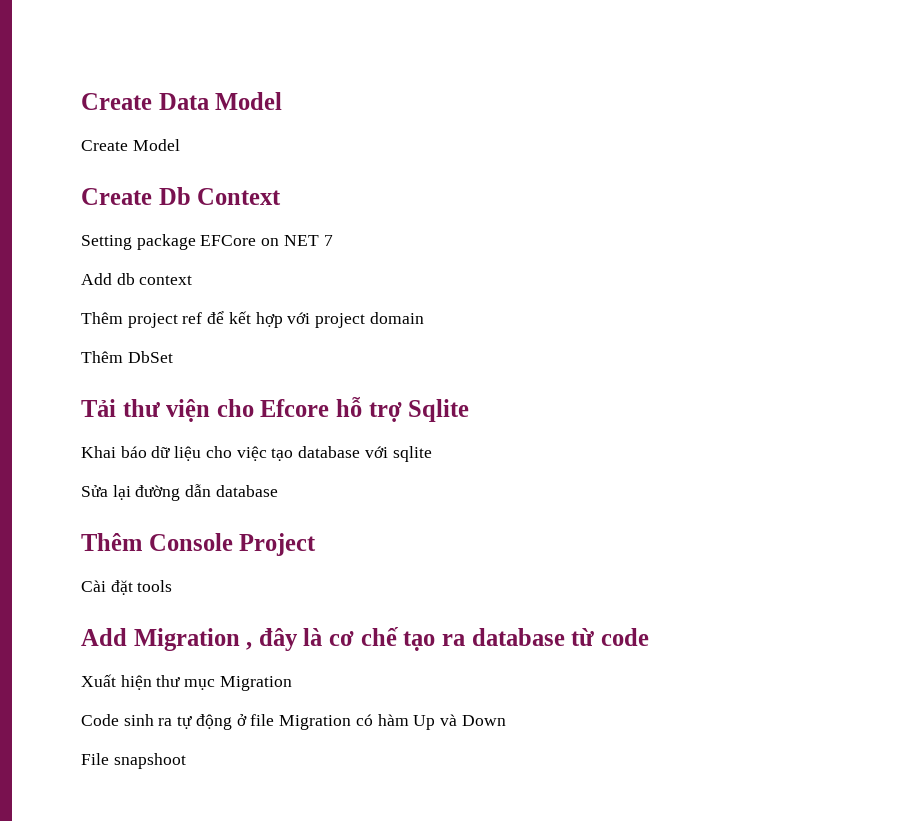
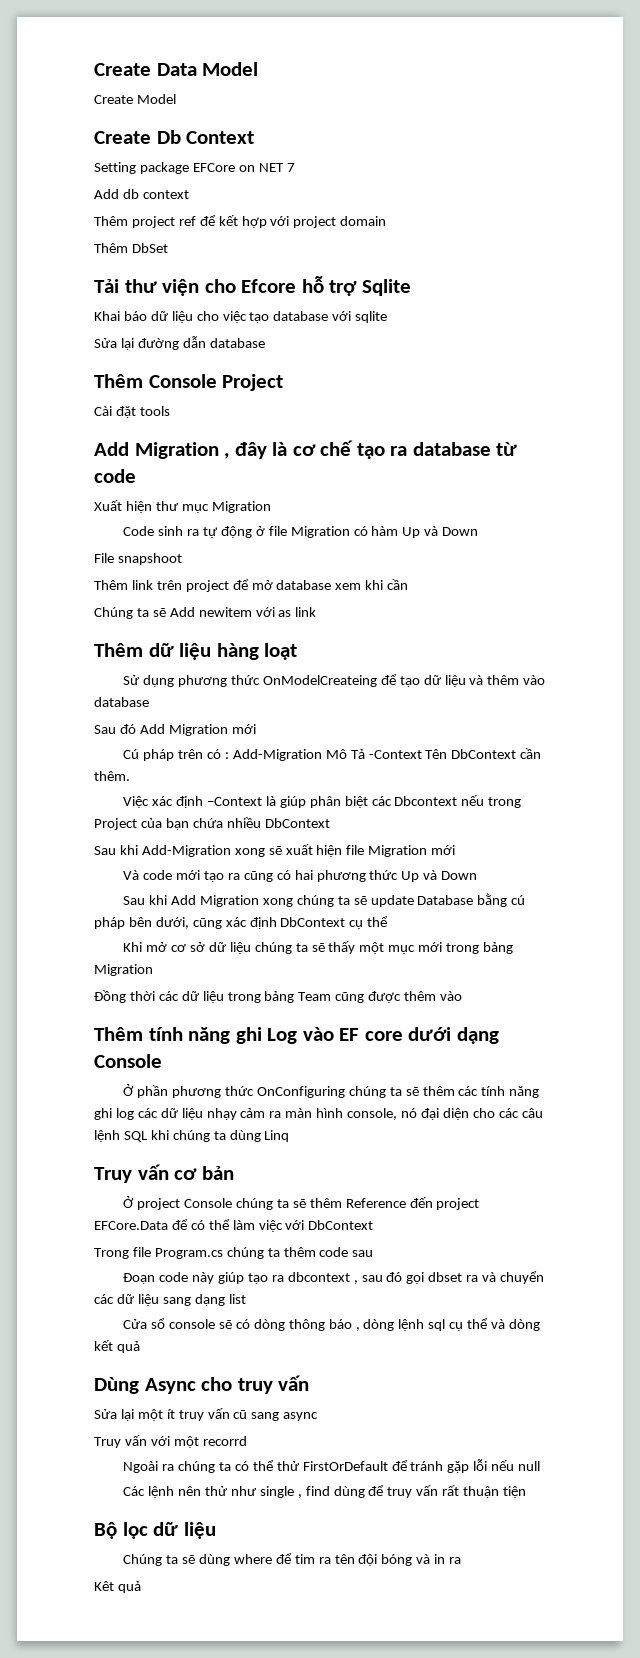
(186, 761) none -> [94,579,409,592] [94,607,317,619] [94,643,298,660] [123,674,546,687] [94,697,149,707] [94,724,256,736] [123,748,542,761] [94,771,130,781] [123,795,522,808] [94,817,330,830] [94,844,456,857] [123,870,478,882] [123,893,526,907] [94,916,389,929] [123,941,514,954] [94,964,153,976] [94,990,463,1003] [94,1027,499,1044] [94,1054,162,1068] [123,1084,540,1098] [94,1108,543,1120] [94,1130,290,1142] [94,1164,234,1183] [123,1196,480,1210] [94,1219,374,1232] [94,1247,374,1259] [123,1271,545,1284] [94,1294,246,1306] [123,1318,540,1331] [94,1340,140,1353] [94,1375,310,1394] [94,1408,319,1421] [94,1435,247,1448] [123,1459,541,1473] [123,1485,527,1498] [94,1522,216,1539] [123,1553,462,1566] [94,1581,141,1593] // Thêm link trên project để mở database xem khi cần // Chúng ta sẽ Add newitem với as link // Thêm dữ liệu hàng loạt // Sử dụng phương thức OnModelCreateing để tạo dữ liệu và thêm vào database // Sau đó Add Migration mới // Cú pháp trên có : Add-Migration Mô Tả -Context Tên DbContext cần thêm. // Việc xác định –Context là giúp phân biệt các Dbcontext nếu trong Project của bạn chứa nhiều DbContext // Sau khi Add-Migration xong sẽ xuất hiện file Migration mới // Và code mới tạo ra cũng có hai phương thức Up và Down // Sau khi Add Migration xong chúng ta sẽ update Database bằng cú pháp bên dưới, cũng xác định DbContext cụ thể // Khi mở cơ sở dữ liệu chúng ta sẽ thấy một mục mới trong bảng Migration // Đồng thời các dữ liệu trong bảng Team cũng được thêm vào // Thêm tính năng ghi Log vào EF core dưới dạng Console // Ở phần phương thức OnConfiguring chúng ta sẽ thêm các tính năng ghi log các dữ liệu nhạy cảm ra màn hình console, nó đại diện cho các câu lệnh SQL khi chúng ta dùng Linq // Truy vấn cơ bản // Ở project Console chúng ta sẽ thêm Reference đến project EFCore.Data để có thể làm việc với DbContext // Trong file Program.cs chúng ta thêm code sau // Đoạn code này giúp tạo ra dbcontext , sau đó gọi dbset ra và chuyển các dữ liệu sang dạng list // Cửa sổ console sẽ có dòng thông báo , dòng lệnh sql cụ thể và dòng kết quả // Dùng Async cho truy vấn // Sửa lại một ít truy vấn cũ sang async // Truy vấn với một recorrd // Ngoài ra chúng ta có thể thử FirstOrDefault để tránh gặp lỗi nếu null // Các lệnh nên thử như single , find dùng để truy vấn rất thuận tiện // Bộ lọc dữ liệu // Chúng ta sẽ dùng where để tim ra tên đội bóng và in ra // Kêt quả

